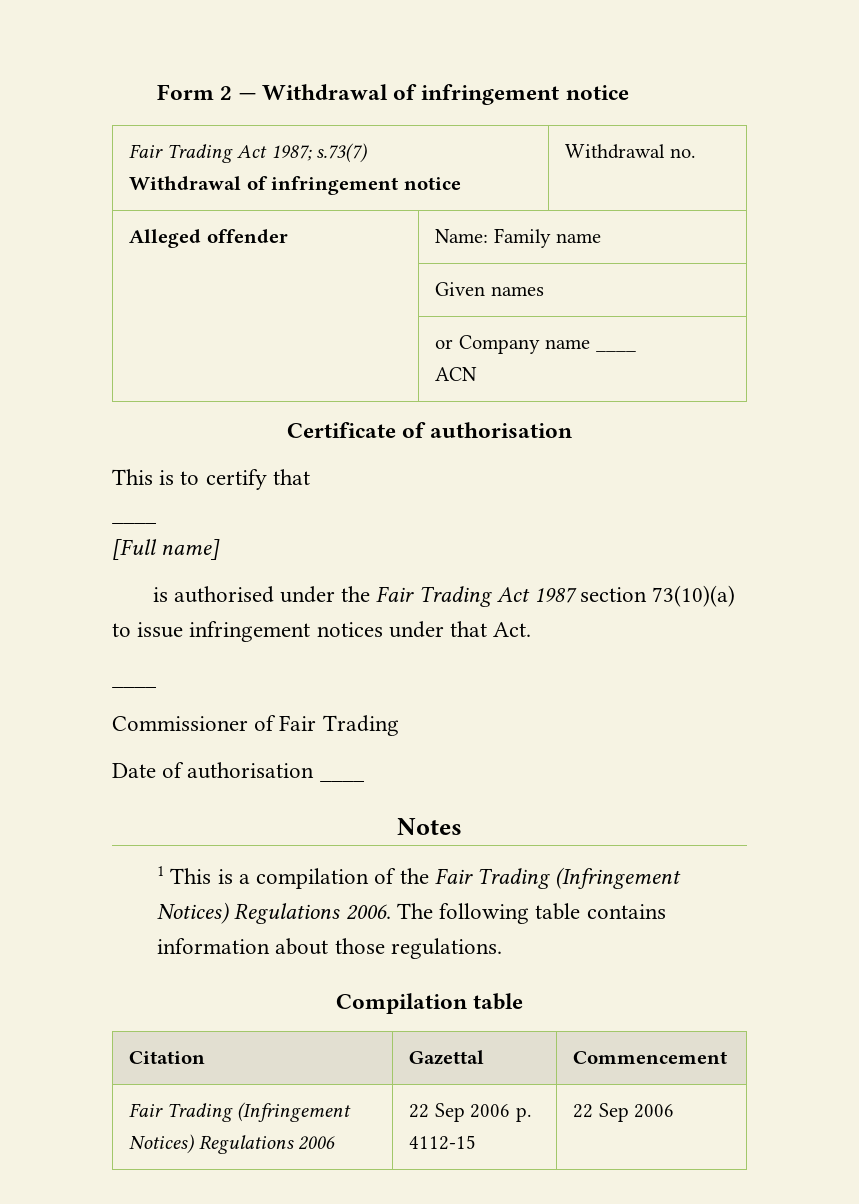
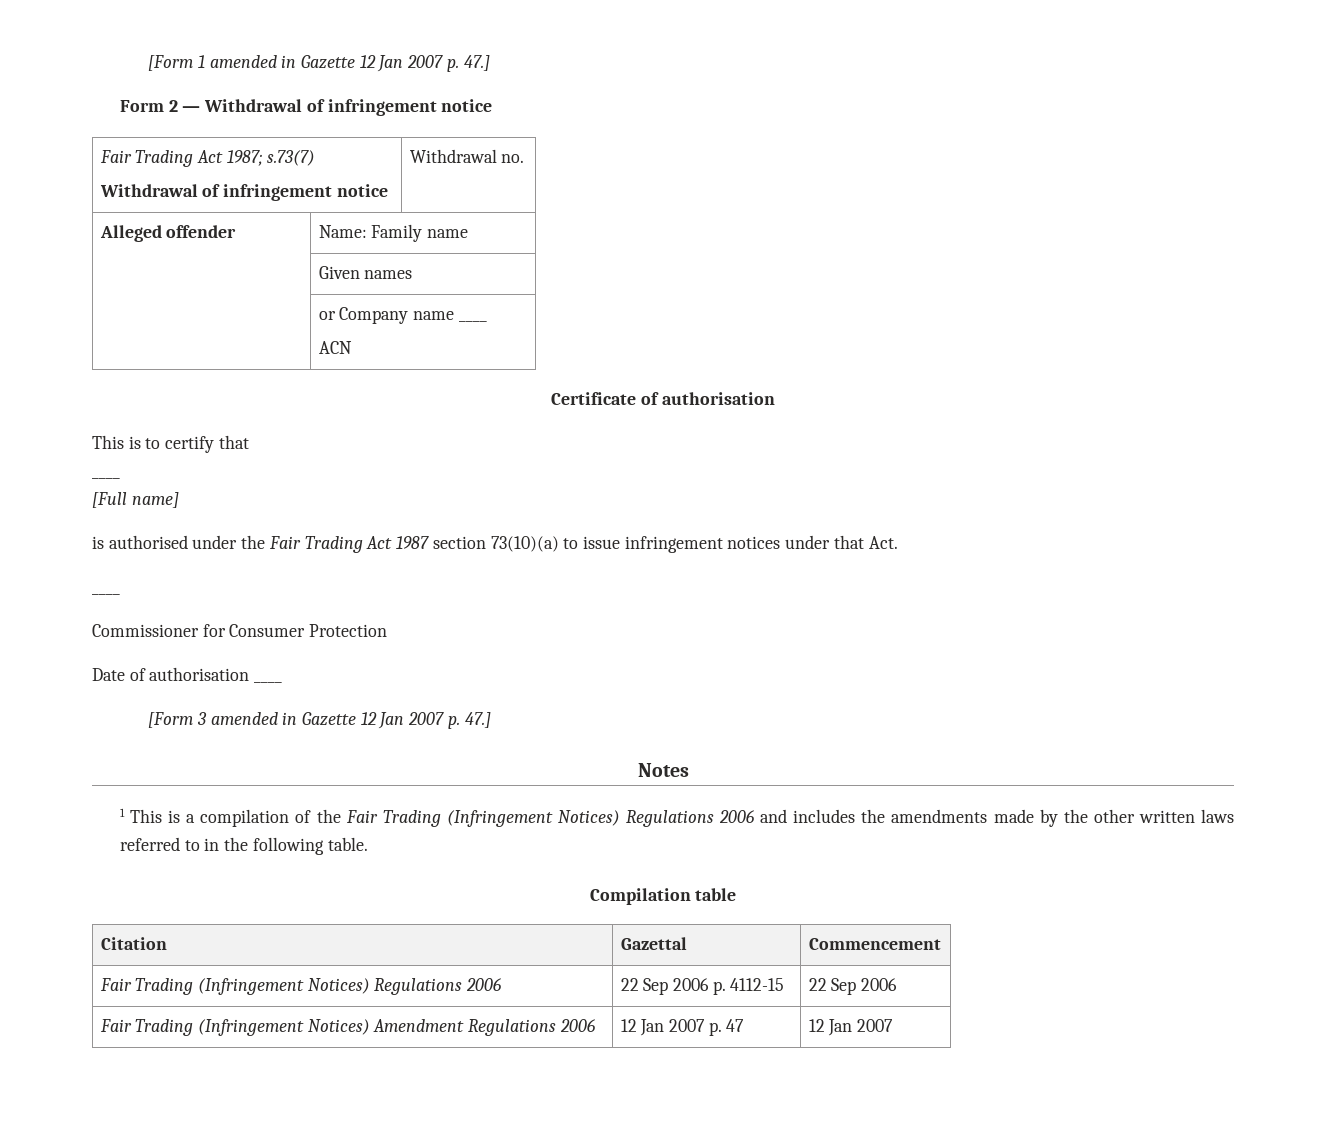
(157, 92) none -> [148,55,490,72] [Form 1 amended in Gazette 12 Jan 2007 p. 47.] //
[254,715,399,736] of Fair Trading -> [202,624,388,637] for Consumer Protection
(365, 780) none -> [148,712,491,729] // [Form 3 amended in Gazette 12 Jan 2007 p. 47.]
[345,903,666,924] [157,938,502,959] 2006. The following table contains information about those regulations. -> [719,809,1235,827] [120,837,368,855] 2006 and includes the amendments made by the other written laws referred to in the following table.
(675, 1111) none -> [99,1019,595,1036] [620,1019,745,1036] [808,1019,894,1036] // Fair Trading (Infringement Notices) Amendment Regulations 2006 | 12 Jan 2007 p. 47 | 12 Jan 2007

